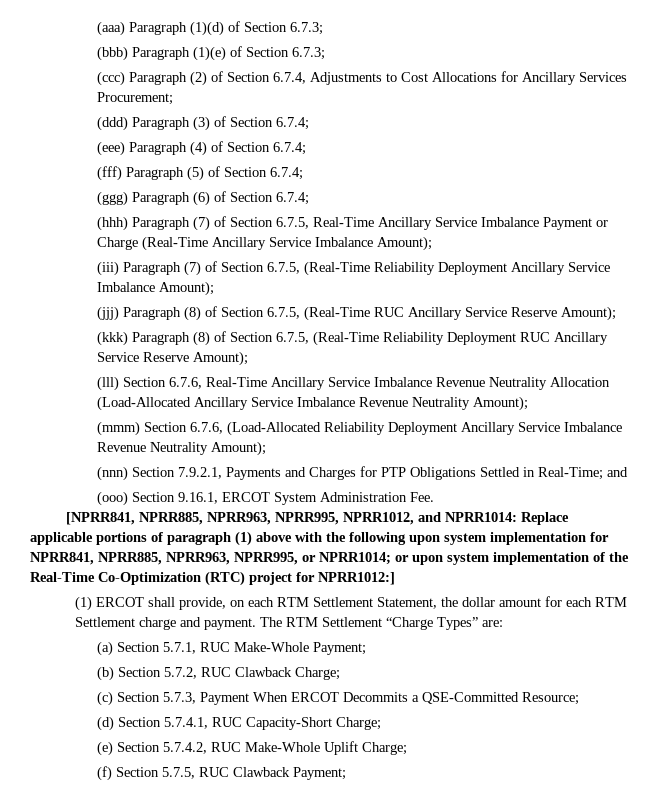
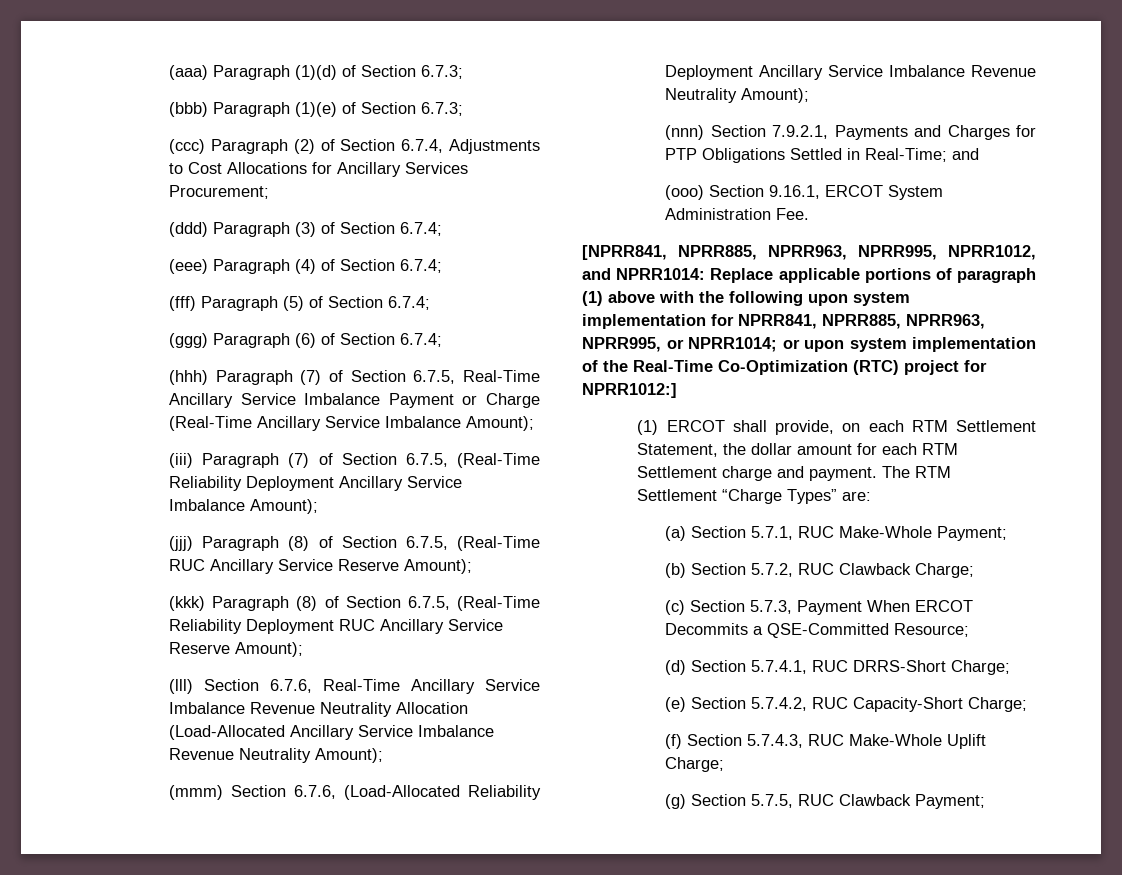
[245,717,332,730] Capacity-Short -> [853,660,947,672] DRRS-Short
(241, 747) none -> [853,697,1028,712] [665,734,845,749] Capacity-Short Charge; // (f) Section 5.7.4.3, RUC
[96,766,112,781] (f) -> [665,794,687,809] (g)

